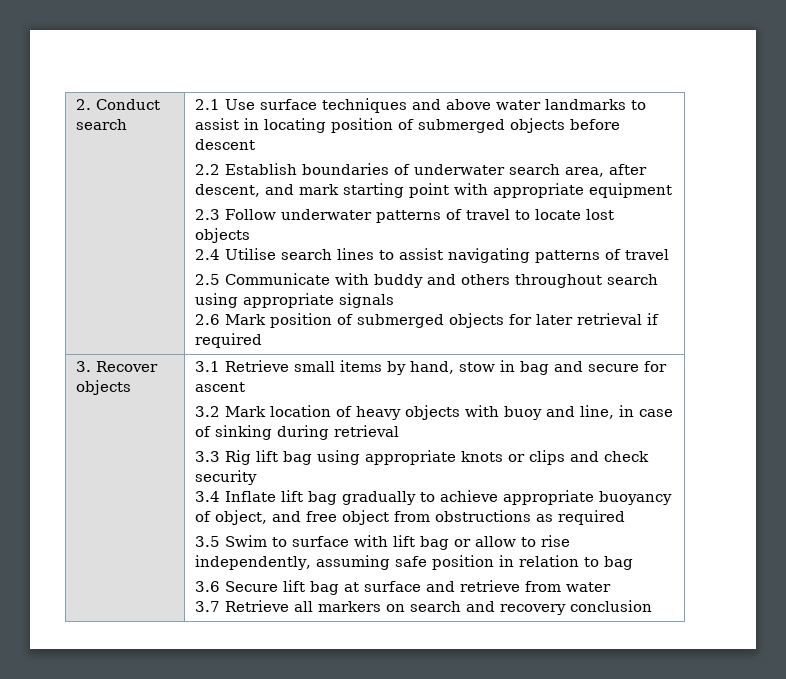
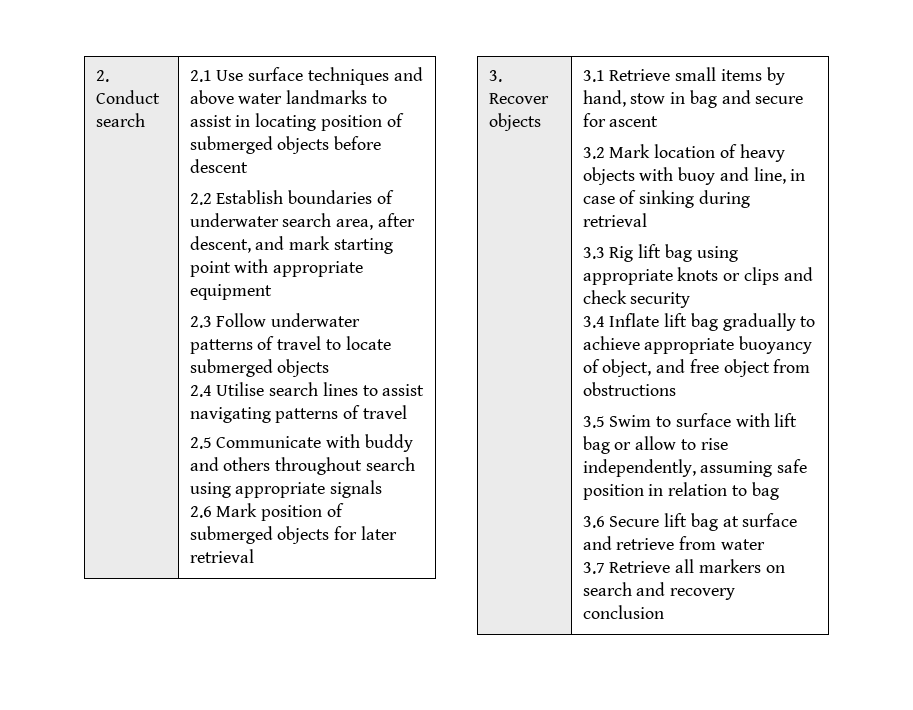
[586,209,615,220] lost -> [189,359,273,377] submerged
[647,313,660,325] [195,333,263,348] if required -> (254, 556) none
[536,510,626,525] as required -> (676, 389) none

